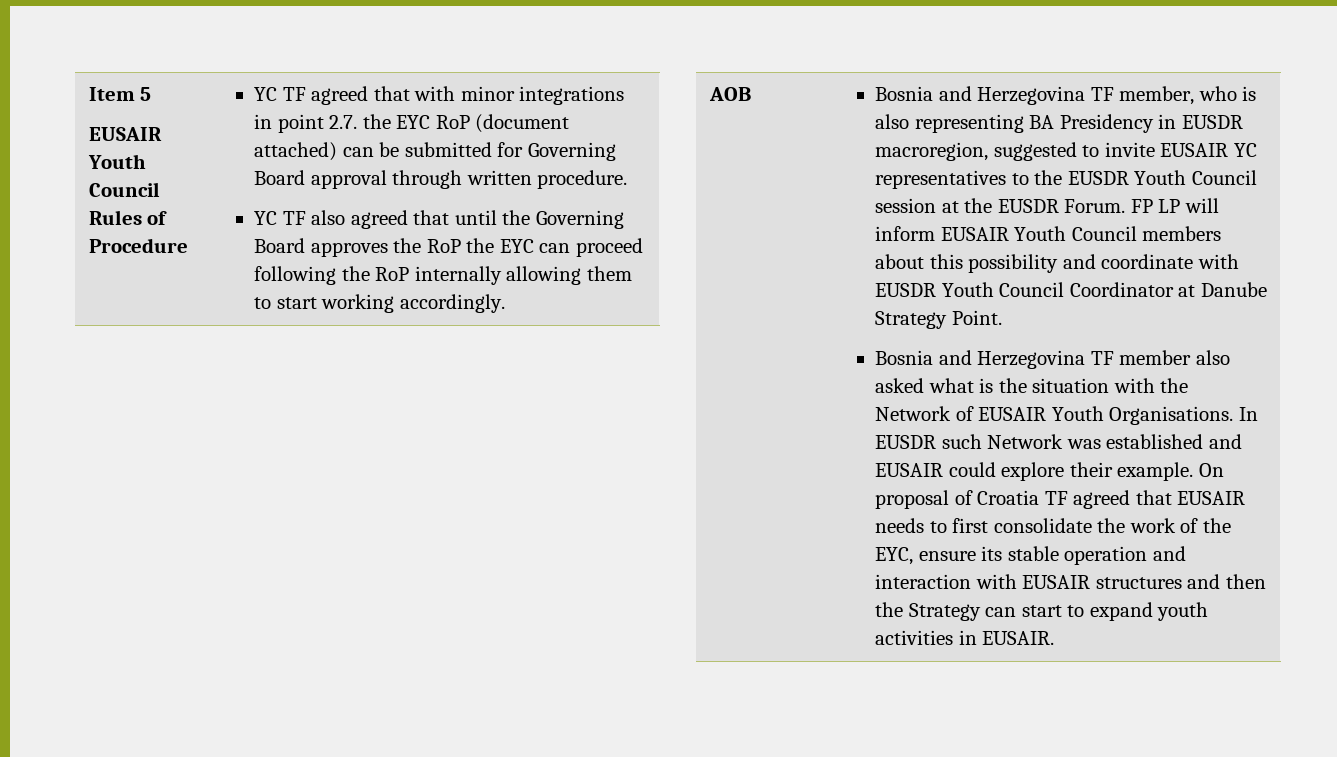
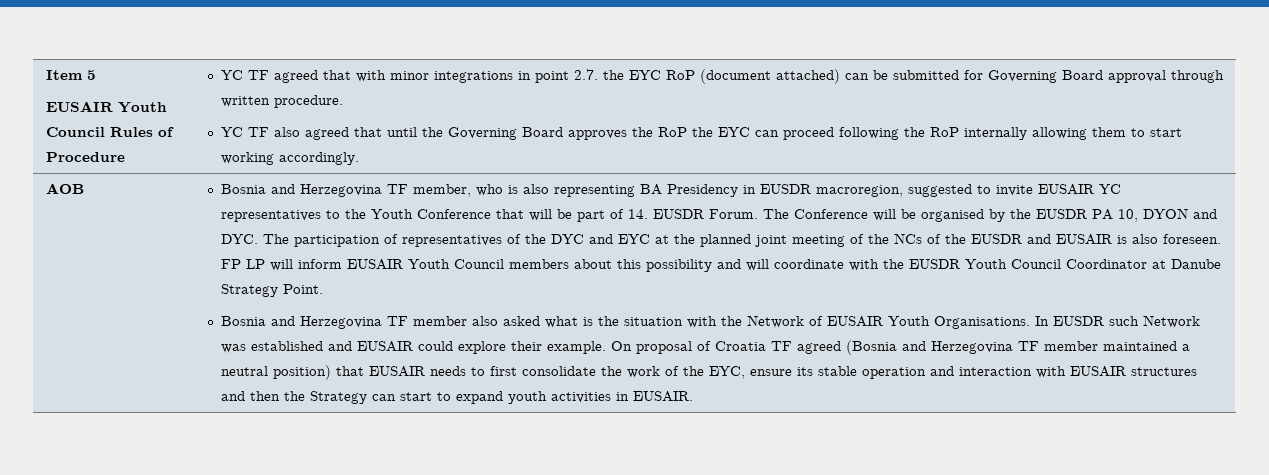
[1067,170,1257,185] [875,198,1126,213] EUSDR Youth Council session at the EUSDR Forum. -> [370,208,1217,222] [220,233,1221,247] Youth Conference that will be part of 14. EUSDR Forum. The Conference will be organised by the EUSDR PA 10, DYON and DYC. The participation of representatives of the DYC and EYC at the planned joint meeting of the NCs of the EUSDR and EUSAIR is also foreseen.
(1096, 261) none -> [745,259,769,271] will
(1239, 261) none -> [882,259,904,269] the
(1131, 499) none -> [845,340,1190,355] [220,365,331,380] (Bosnia and Herzegovina TF member maintained a neutral position)

